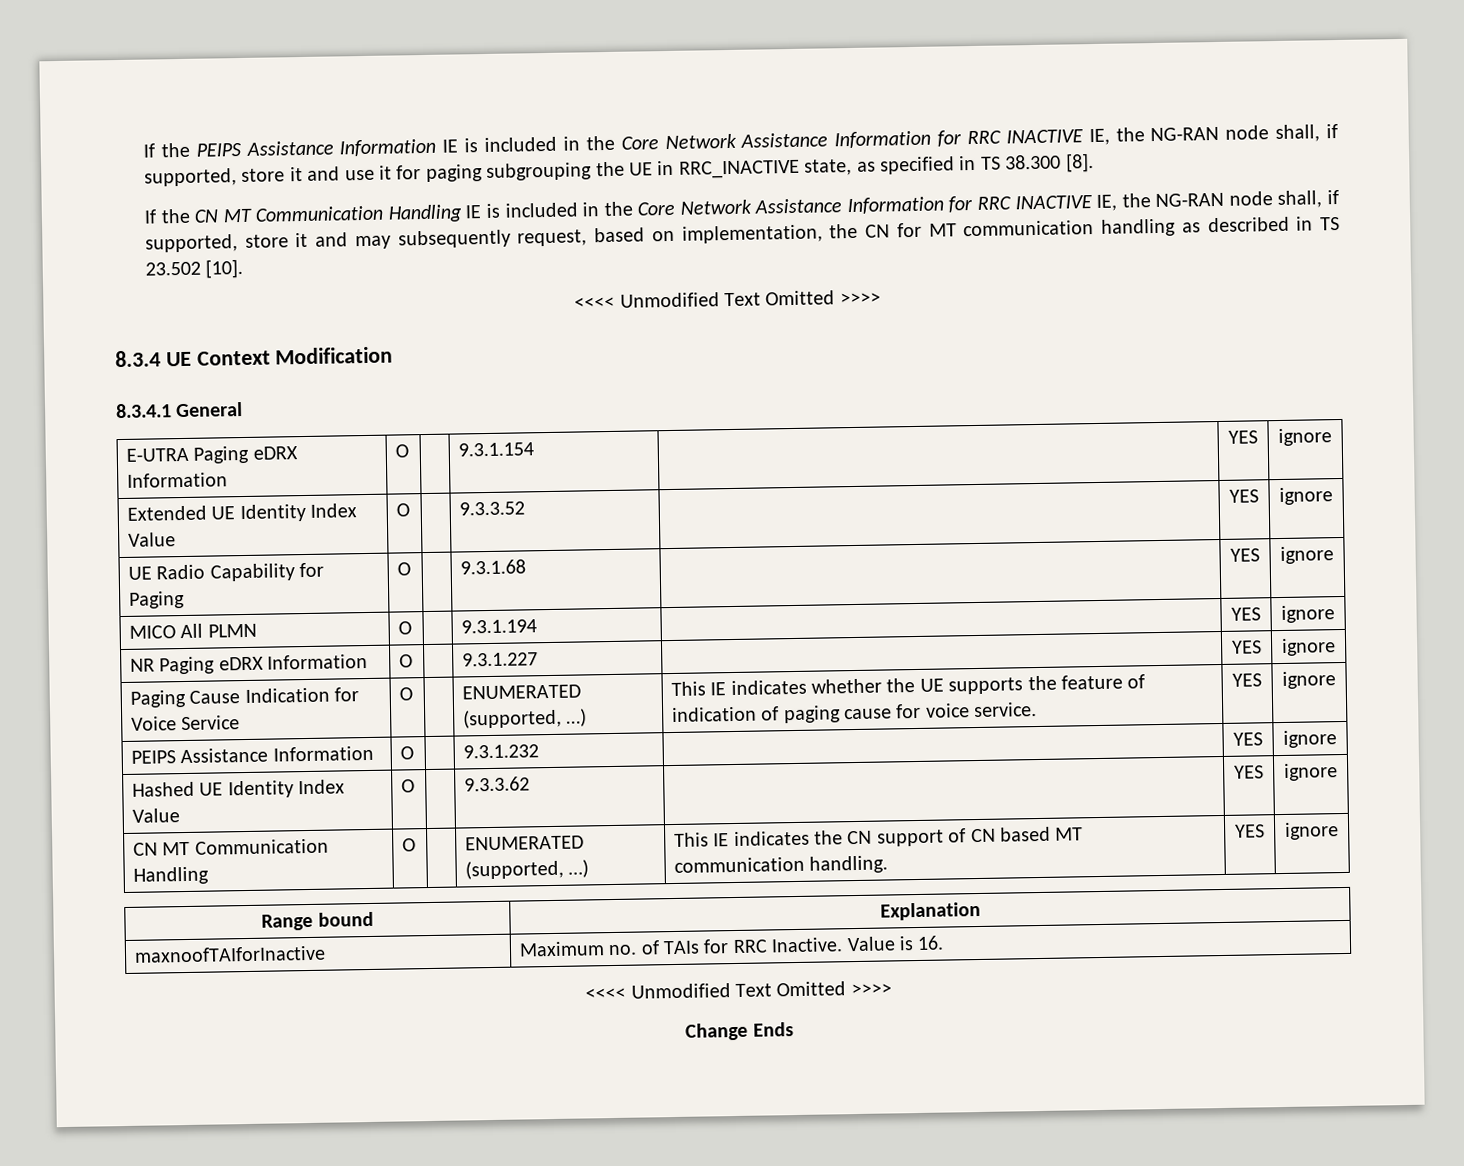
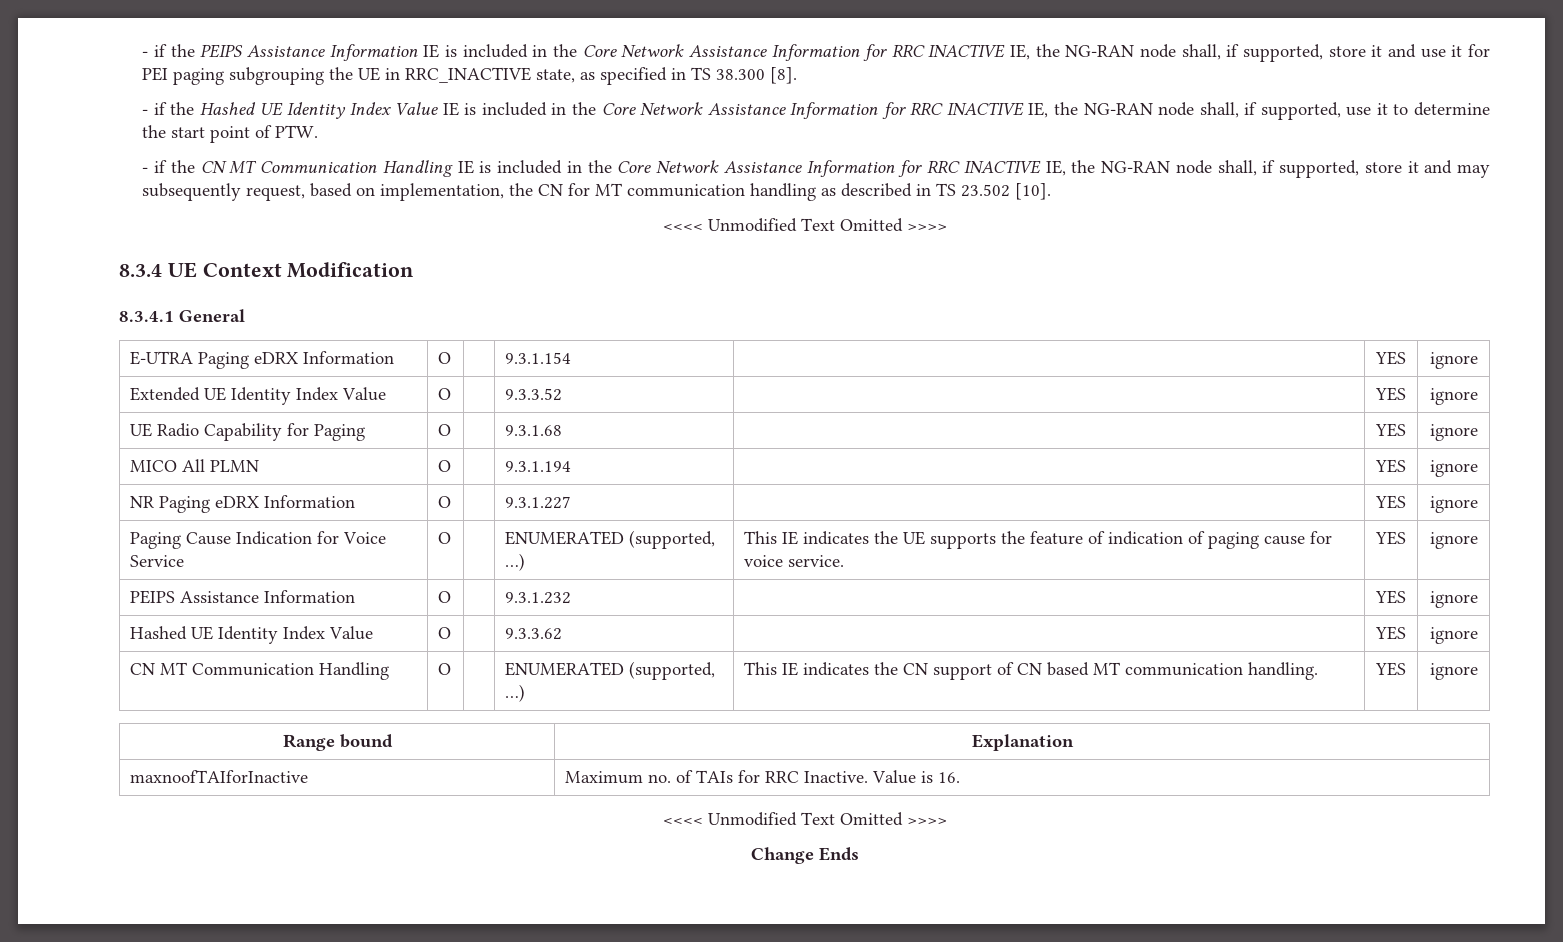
[143,143,156,158] If -> [142,44,167,57] - if
(422, 172) none -> [142,67,169,81] PEI
[144,209,158,224] If -> [142,102,1490,120] [142,125,319,143] [142,160,168,173] - if the Hashed UE Identity Index Value IE is included in the Core Network Assistance Information for RRC INACTIVE IE, the NG-RAN node shall, if supported, use it to determine the start point of PTW. // - if
[810,678,882,694] whether -> (870, 538) none

